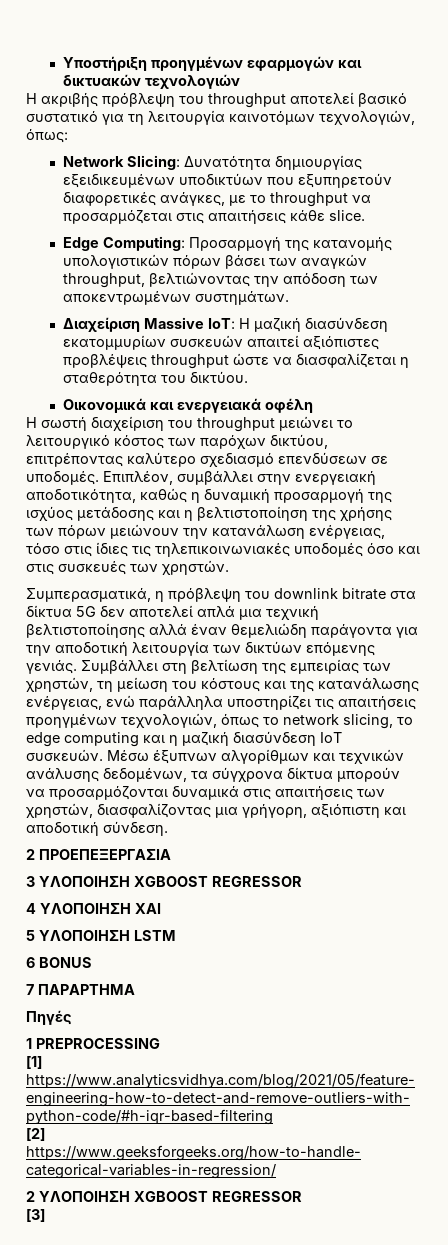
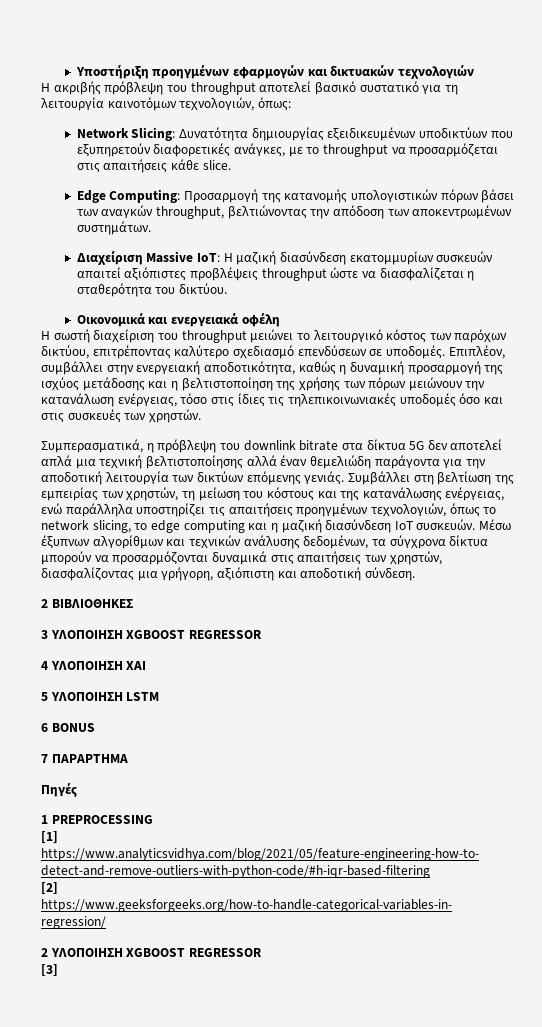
[39,849,171,860] ΠΡΟΕΠΕΞΕΡΓΑΣΙΑ -> [51,599,133,608] ΒΙΒΛΙΟΘΗΚΕΣ

